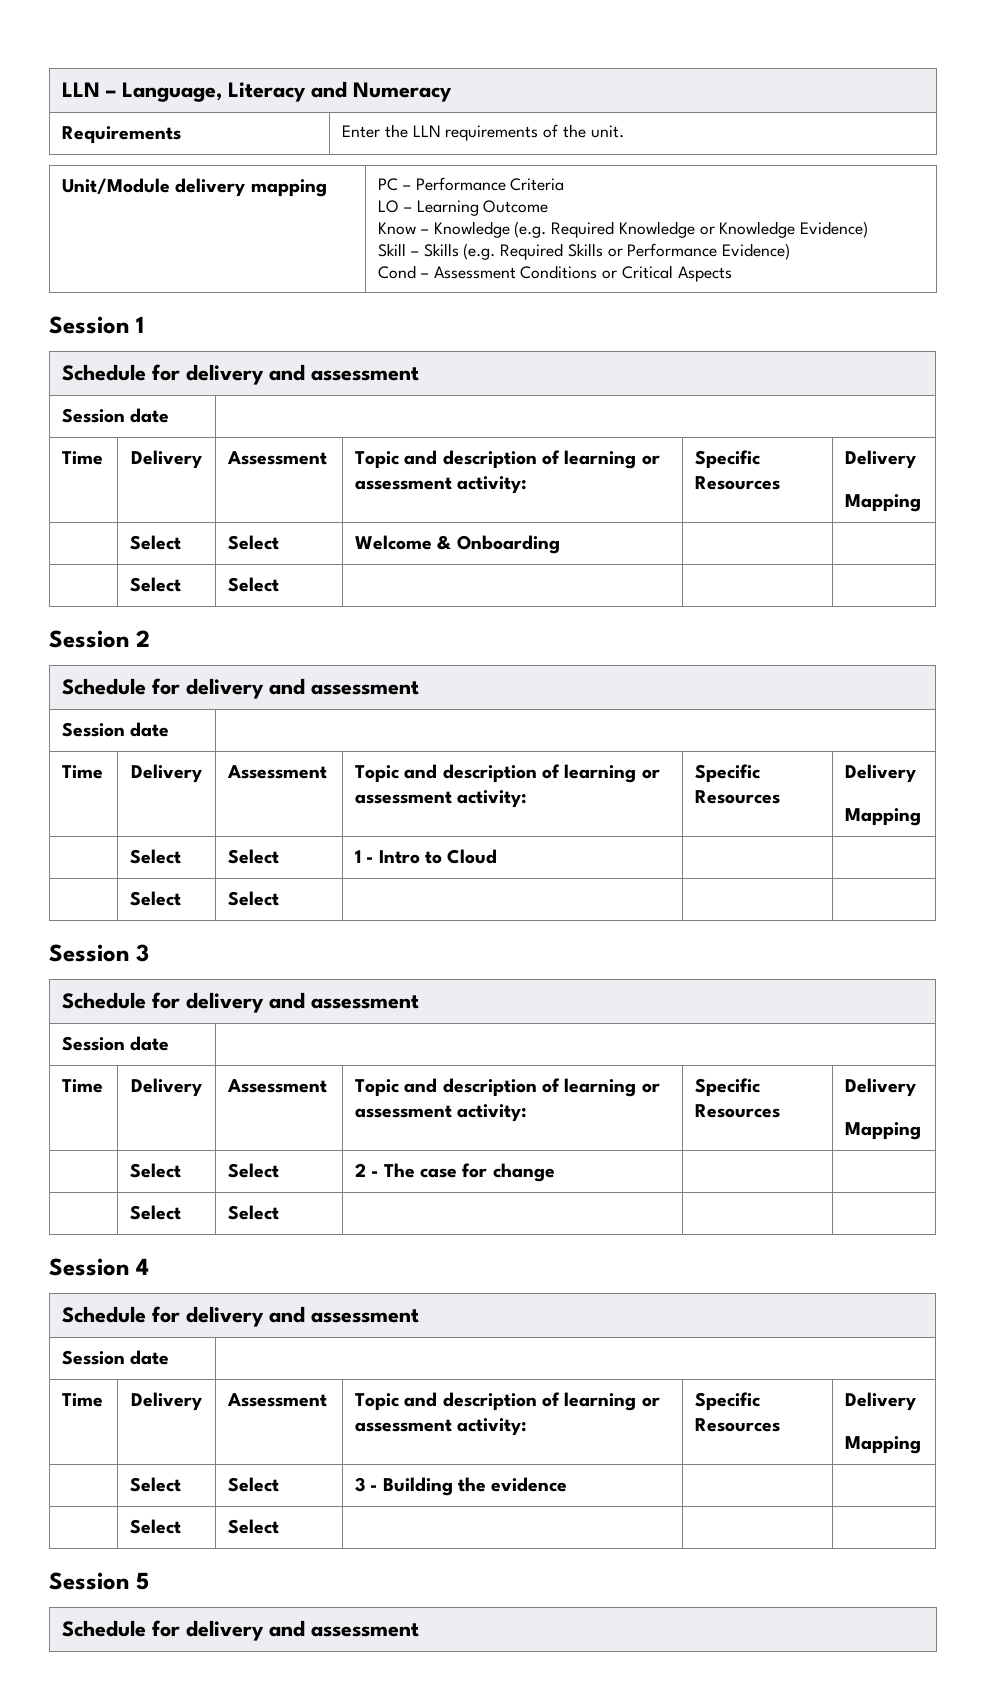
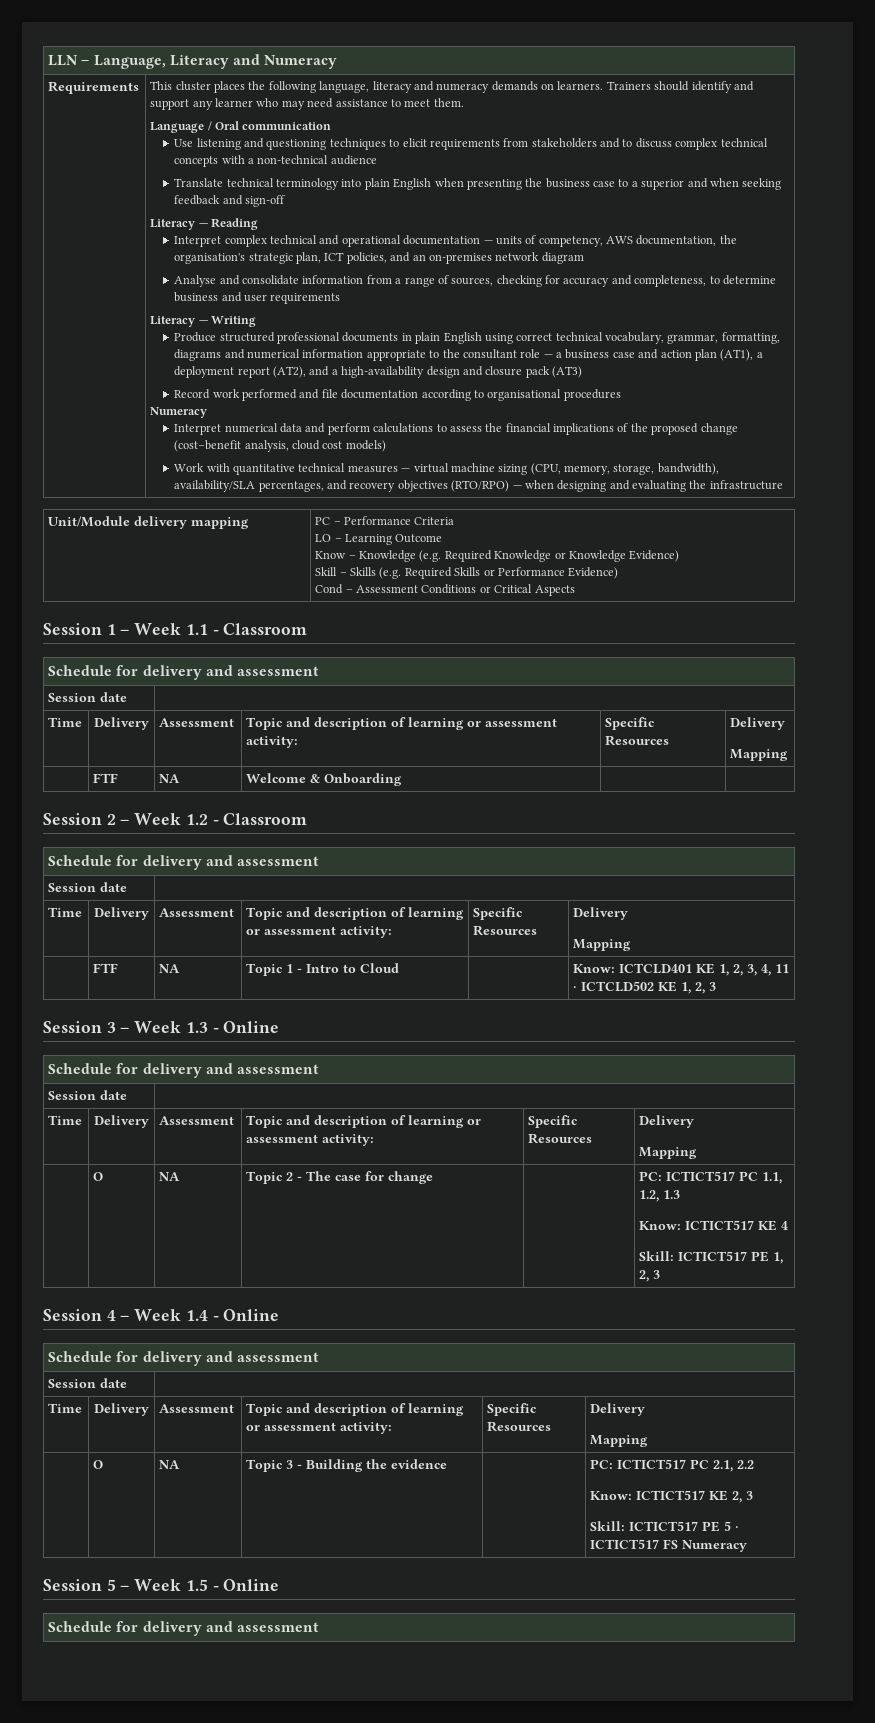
[342,124,624,141] Enter the LLN requirements of the unit. -> [150,81,754,93] [150,98,464,110] [150,121,332,133] [174,138,768,150] [174,155,377,167] [174,178,782,190] [174,195,286,207] [150,218,258,230] [174,235,737,247] [174,252,584,264] [174,275,776,287] [174,292,341,304] [150,316,256,327] [174,332,780,344] [174,349,763,361] [174,366,583,378] [174,389,621,401] [150,407,208,418] [174,423,738,435] [174,440,386,452] [174,463,719,475] [174,480,783,492] This cluster places the following language, literacy and numeracy demands on learners. Trainers should identify and support any learner who may need assistance to meet them. // Language / Oral communication // Use listening and questioning techniques to elicit requirements from stakeholders and to discuss complex technical concepts with a non-technical audience // Translate technical terminology into plain English when presenting the business case to a superior and when seeking feedback and sign-off // Literacy — Reading // Interpret complex technical and operational documentation — units of competency, AWS documentation, the organisation's strategic plan, ICT policies, and an on-premises network diagram // Analyse and consolidate information from a range of sources, checking for accuracy and completeness, to determine business and user requirements // Literacy — Writing // Produce structured professional documents in plain English using correct technical vocabulary, grammar, formatting, diagrams and numerical information appropriate to the consultant role — a business case and action plan (AT1), a deployment report (AT2), and a high-availability design and closure pack (AT3) // Record work performed and file documentation according to organisational procedures // Numeracy // Interpret numerical data and perform calculations to assess the financial implications of the proposed change (cost–benefit analysis, cloud cost models) // Work with quantitative technical measures — virtual machine sizing (CPU, memory, storage, bandwidth), availability/SLA percentages, and recovery objectives (RTO/RPO) — when designing and evaluating the infrastructure
(144, 324) none -> [120,623,308,635] – Week 1.1 - Classroom
[130,535,182,550] [228,535,280,550] Select | Select -> [93,773,119,783] [159,774,181,783] FTF | NA
[130,577,182,592] [228,577,280,592] // | Select | Select | | | -> (403, 779) none
(150, 638) none -> [120,813,308,825] – Week 1.2 - Classroom
[130,849,182,864] [228,849,280,864] Select | Select | -> [93,963,119,973] [159,964,181,973] [246,963,283,976] FTF | NA | Topic
[130,891,182,906] [228,891,280,906] [49,944,149,962] // | Select | Select | | | // Session 3 -> [573,963,790,976] [573,981,717,994] [43,1021,280,1033] Know: ICTCLD401 KE 1, 2, 3, 4, 11 · ICTCLD502 KE 1, 2, 3 // Session 3 – Week 1.3 - Online
[130,1163,182,1178] [228,1163,280,1178] Select | Select | -> [93,1172,104,1181] [159,1172,181,1181] [246,1171,283,1184] O | NA | Topic
[130,1205,182,1220] [228,1205,280,1220] [49,1258,149,1276] // | Select | Select | | | // Session 4 -> [639,1171,783,1184] [639,1190,681,1202] [639,1220,789,1231] [639,1251,784,1264] [639,1270,661,1282] [43,1309,280,1321] PC: ICTICT517 PC 1.1, 1.2, 1.3 // Know: ICTICT517 KE 4 // Skill: ICTICT517 PE 1, 2, 3 // Session 4 – Week 1.4 - Online
[130,1477,182,1492] [228,1477,280,1492] Select | Select | -> [93,1460,104,1469] [159,1460,181,1469] [246,1459,283,1472] O | NA | Topic
[130,1519,182,1534] [228,1519,280,1534] [49,1572,149,1590] // | Select | Select | | | // Session 5 -> [590,1459,755,1472] [590,1490,754,1503] [590,1521,740,1532] [590,1539,748,1552] [43,1579,280,1591] PC: ICTICT517 PC 2.1, 2.2 // Know: ICTICT517 KE 2, 3 // Skill: ICTICT517 PE 5 · ICTICT517 FS Numeracy // Session 5 – Week 1.5 - Online

